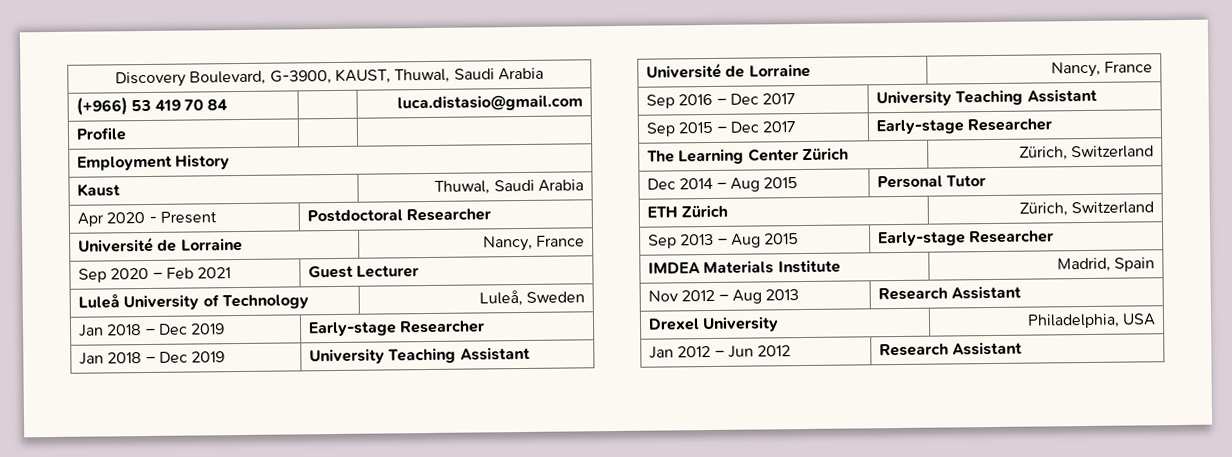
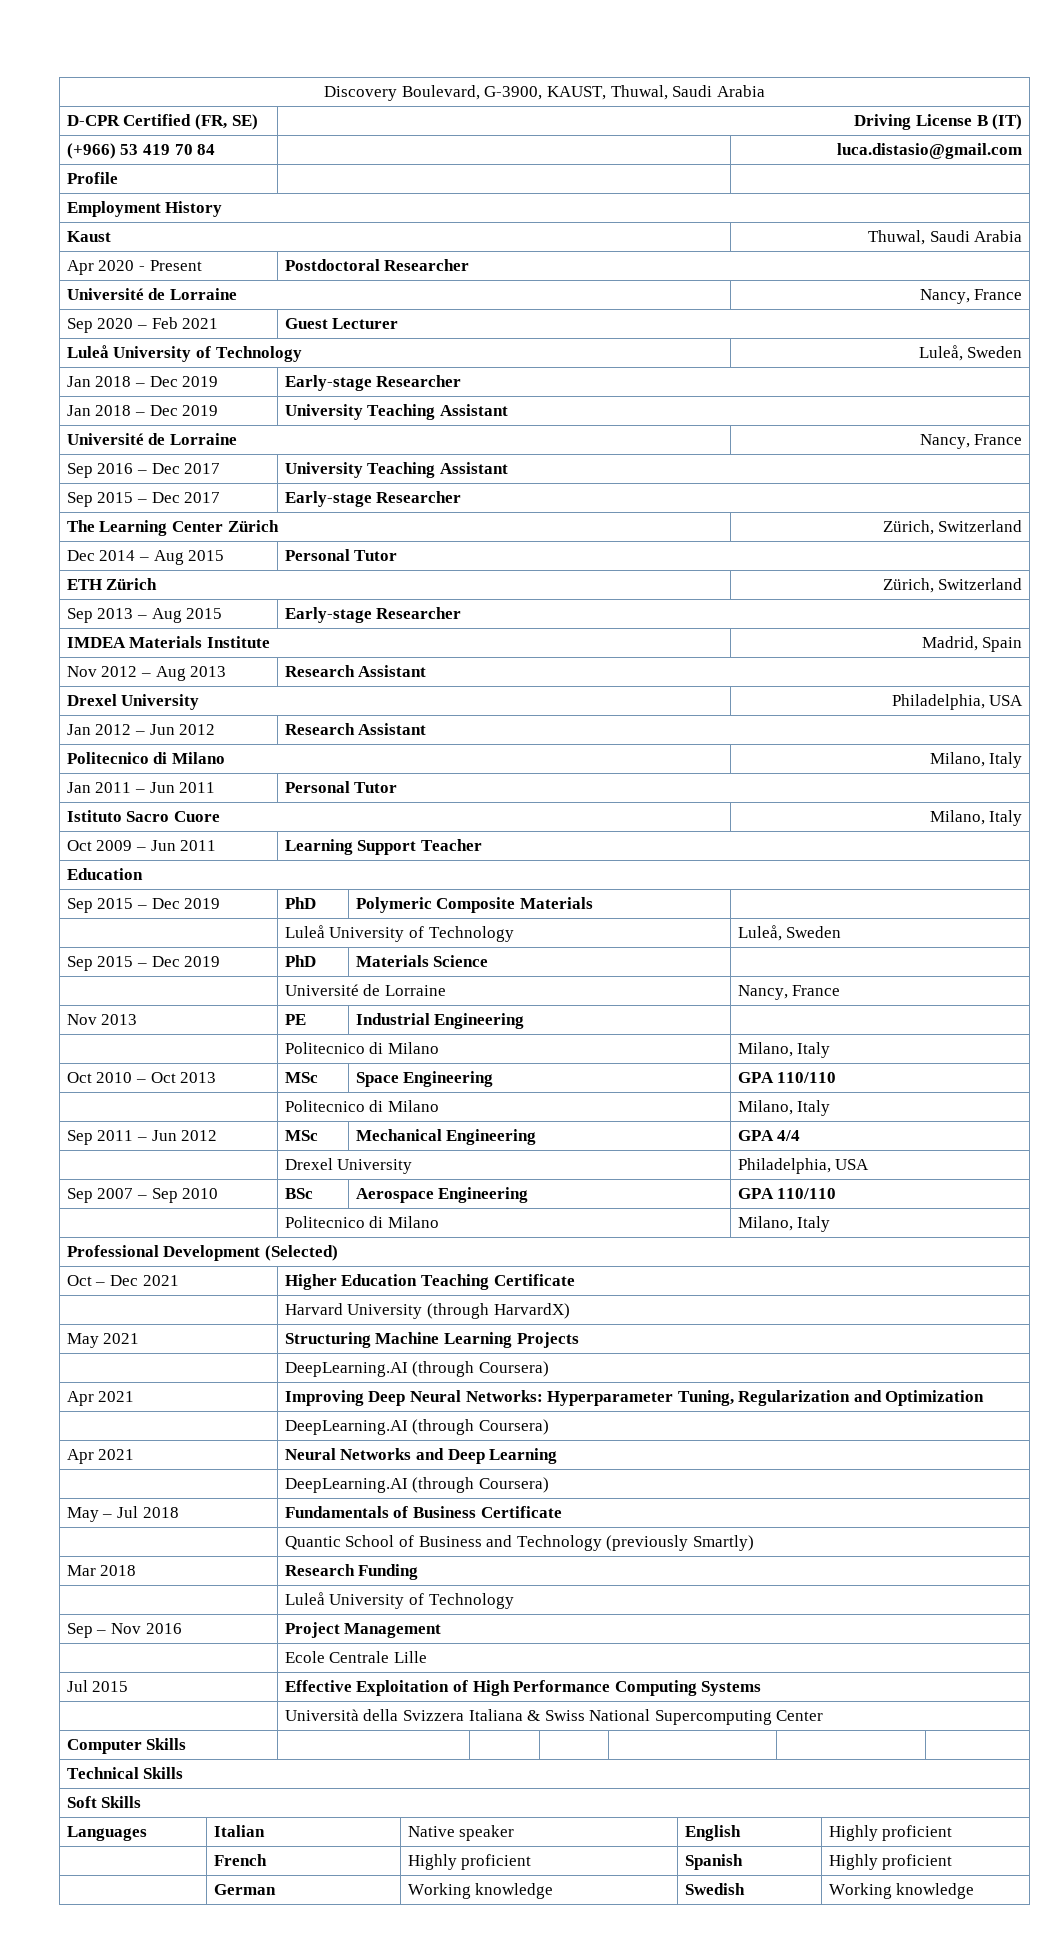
(544, 74) none -> [66,114,258,130] [854,114,1023,130] // D-CPR Certified (FR, SE) | Driving License B (IT)
(1023, 348) none -> [66,752,225,764] [929,752,1023,768] [66,782,216,793] [284,781,398,793] [66,810,220,822] [929,810,1023,826] [66,840,217,851] [284,839,482,855] [66,868,143,880] [66,898,221,913] [284,897,316,909] [355,897,593,913] [284,925,514,942] [737,925,842,941] [66,956,221,971] [284,955,316,967] [355,955,489,967] [284,984,446,996] [737,985,841,1000] [66,1014,138,1025] [284,1014,306,1025] [355,1013,525,1029] [284,1042,439,1054] [737,1042,831,1058] [66,1072,217,1083] [284,1072,318,1083] [355,1071,494,1087] [737,1072,837,1083] [284,1100,439,1112] [737,1100,831,1116] [66,1130,218,1145] [284,1130,318,1141] [355,1129,537,1145] [737,1130,801,1141] [284,1158,413,1174] [737,1158,870,1174] [66,1188,219,1203] [284,1188,313,1199] [355,1187,529,1203] [737,1188,837,1199] [284,1216,439,1228] [737,1216,831,1232] [66,1245,338,1261] [66,1275,179,1286] [284,1274,575,1290] [284,1303,570,1319] [66,1333,140,1348] [284,1332,579,1348] [284,1361,549,1377] [66,1391,135,1406] [284,1390,985,1406] [284,1419,549,1435] [66,1449,135,1464] [284,1448,558,1464] [284,1477,549,1493] [66,1506,179,1522] [284,1506,562,1518] [284,1535,754,1551] [66,1565,137,1576] [284,1564,419,1580] [284,1592,514,1609] [66,1623,182,1638] [284,1622,442,1638] [284,1651,427,1663] [66,1680,129,1692] [284,1680,762,1696] [284,1709,824,1725] [66,1738,187,1754] [66,1767,184,1779] [66,1796,142,1808] [66,1826,147,1841] [213,1825,265,1837] [407,1825,515,1841] [684,1825,741,1841] [828,1825,953,1841] [213,1854,267,1866] [407,1854,532,1870] [684,1854,743,1870] [828,1854,953,1870] [213,1884,276,1895] [407,1883,554,1899] [684,1883,745,1895] [828,1883,975,1899] // Politecnico di Milano | Milano, Italy // Jan 2011 – Jun 2011 | Personal Tutor // Istituto Sacro Cuore | Milano, Italy // Oct 2009 – Jun 2011 | Learning Support Teacher // Education // Sep 2015 – Dec 2019 | PhD | Polymeric Composite Materials | // | Luleå University of Technology | Luleå, Sweden // Sep 2015 – Dec 2019 | PhD | Materials Science | // | Université de Lorraine | Nancy, France // Nov 2013 | PE | Industrial Engineering | // | Politecnico di Milano | Milano, Italy // Oct 2010 – Oct 2013 | MSc | Space Engineering | GPA 110/110 // | Politecnico di Milano | Milano, Italy // Sep 2011 – Jun 2012 | MSc | Mechanical Engineering | GPA 4/4 // | Drexel University | Philadelphia, USA // Sep 2007 – Sep 2010 | BSc | Aerospace Engineering | GPA 110/110 // | Politecnico di Milano | Milano, Italy // Professional Development (Selected) // Oct – Dec 2021 | Higher Education Teaching Certificate // | Harvard University (through HarvardX) // May 2021 | Structuring Machine Learning Projects // | DeepLearning.AI (through Coursera) // Apr 2021 | Improving Deep Neural Networks: Hyperparameter Tuning, Regularization and Optimization // | DeepLearning.AI (through Coursera) // Apr 2021 | Neural Networks and Deep Learning // | DeepLearning.AI (through Coursera) // May – Jul 2018 | Fundamentals of Business Certificate // | Quantic School of Business and Technology (previously Smartly) // Mar 2018 | Research Funding // | Luleå University of Technology // Sep – Nov 2016 | Project Management // | Ecole Centrale Lille // Jul 2015 | Effective Exploitation of High Performance Computing Systems // | Università della Svizzera Italiana & Swiss National Supercomputing Center // Computer Skills | | | | | | // Technical Skills // Soft Skills // Languages | Italian | Native speaker | English | Highly proficient // | French | Highly proficient | Spanish | Highly proficient // | German | Working knowledge | Swedish | Working knowledge

